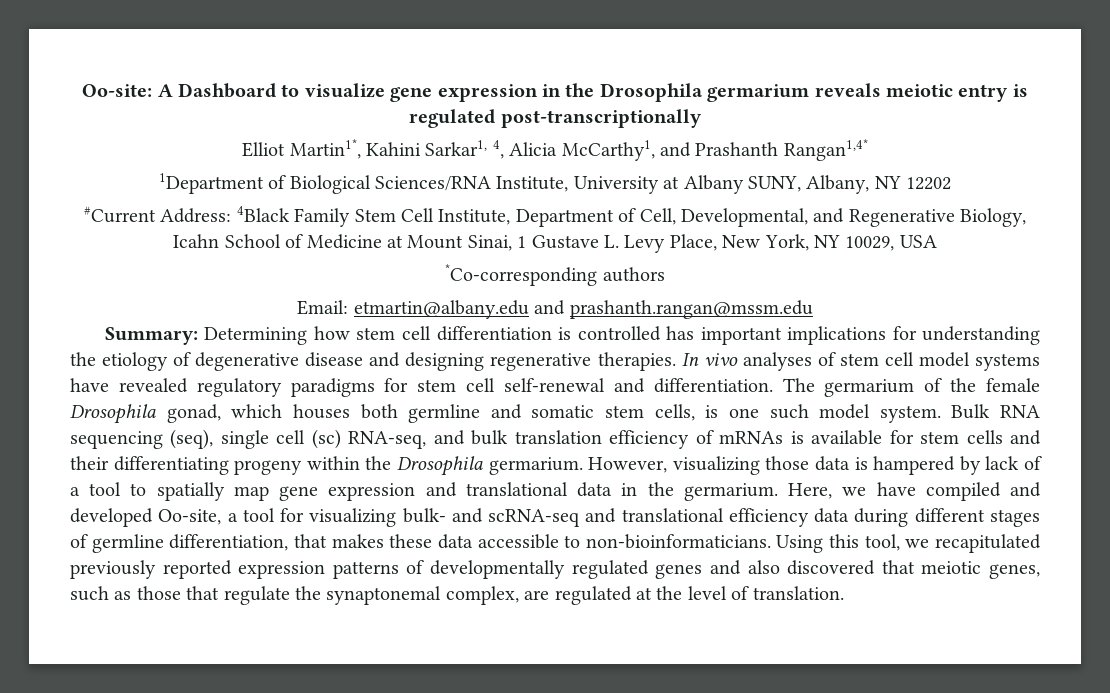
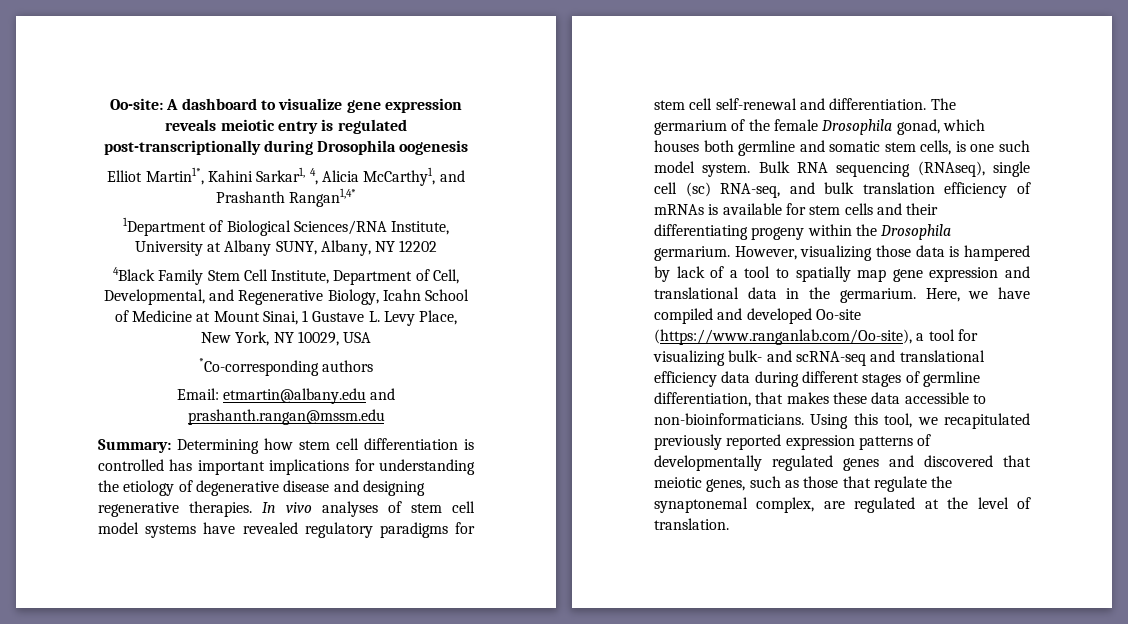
[178,83,276,98] Dashboard -> [181,98,257,110] dashboard
[542,83,810,102] in the Drosophila germarium -> (462, 105) none
(702, 118) none -> [263,140,469,155] during Drosophila oogenesis
[83,206,232,223] #Current Address: -> (438, 246) none
[170,429,214,449] (seq), -> [917,161,985,177] (RNAseq),
[158,509,222,525] Oo-site, -> [815,309,861,320] [654,329,912,345] Oo-site (https://www.ranganlab.com/Oo-site),
[747,560,780,574] also -> (914, 461) none

